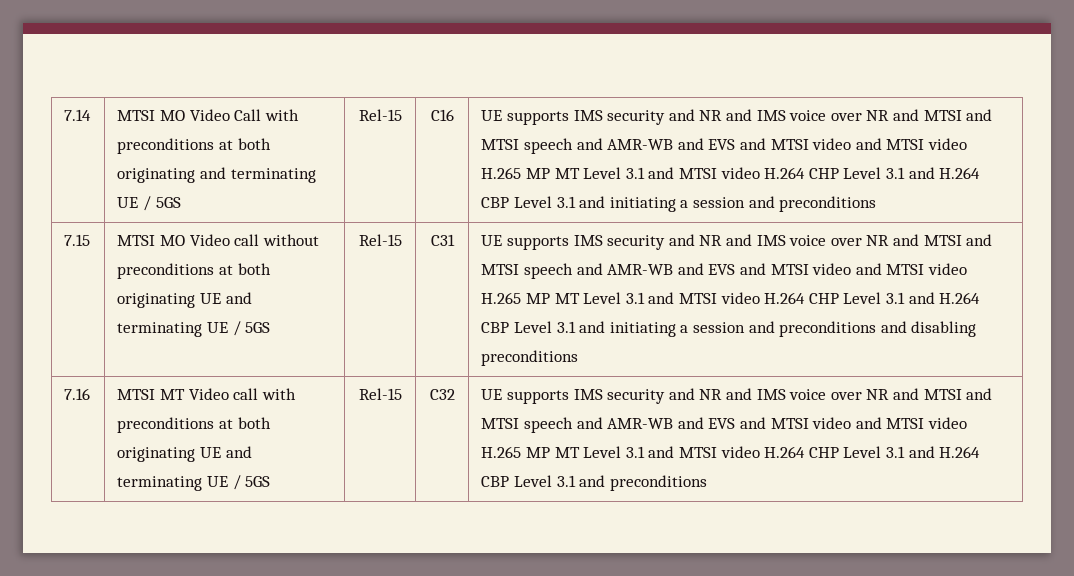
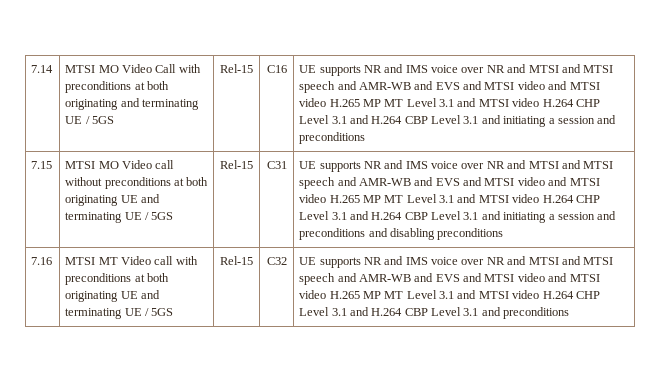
[573,109,695,125] IMS security and -> (361, 70) none
[573,234,695,250] IMS security and -> (361, 166) none
[573,388,695,404] IMS security and -> (361, 262) none

